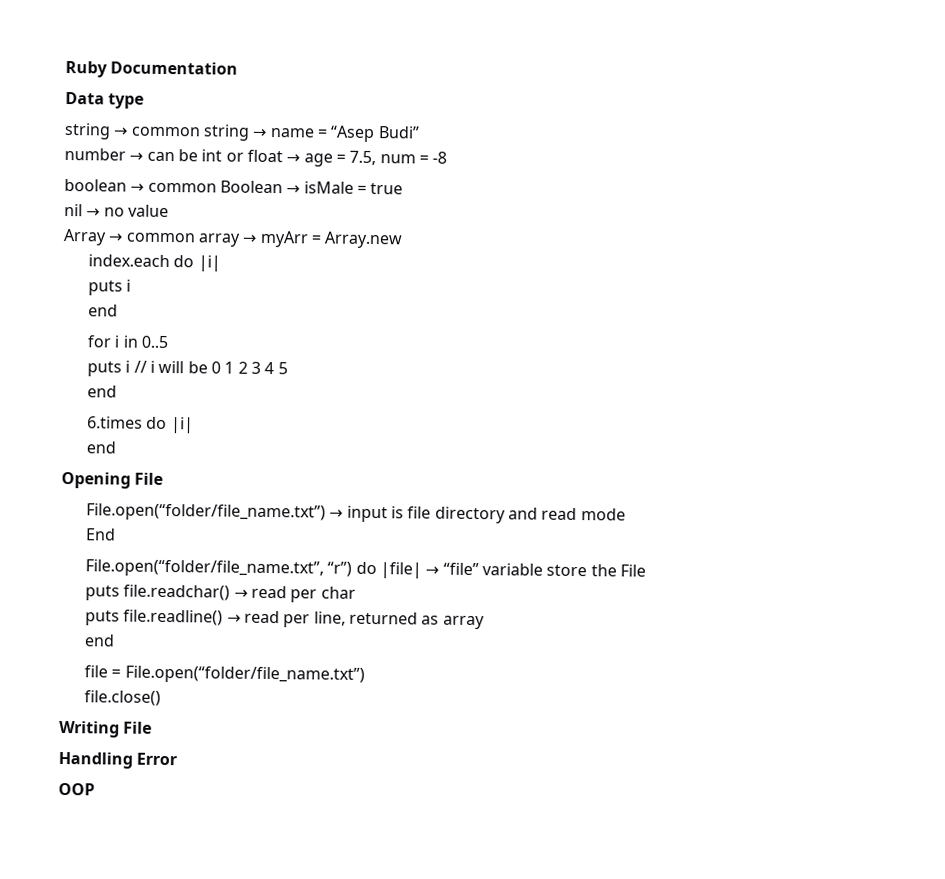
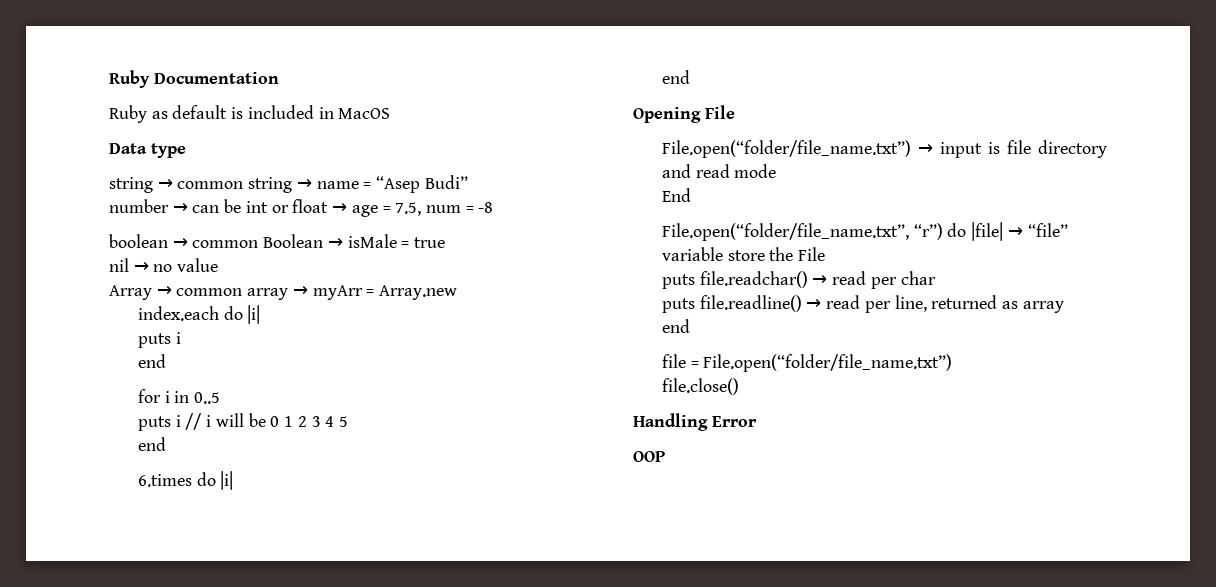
(239, 68) none -> [109,105,391,123] // Ruby as default is included in MacOS
[59,720,153,738] // Writing File -> (739, 386) none

